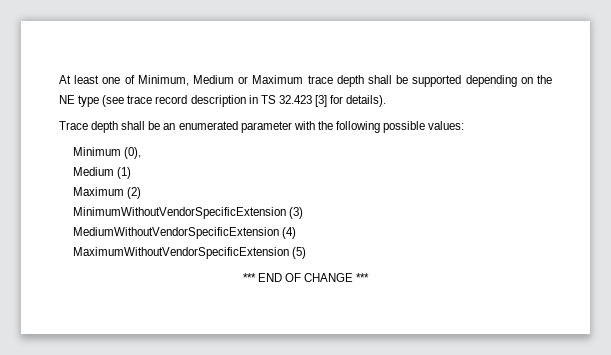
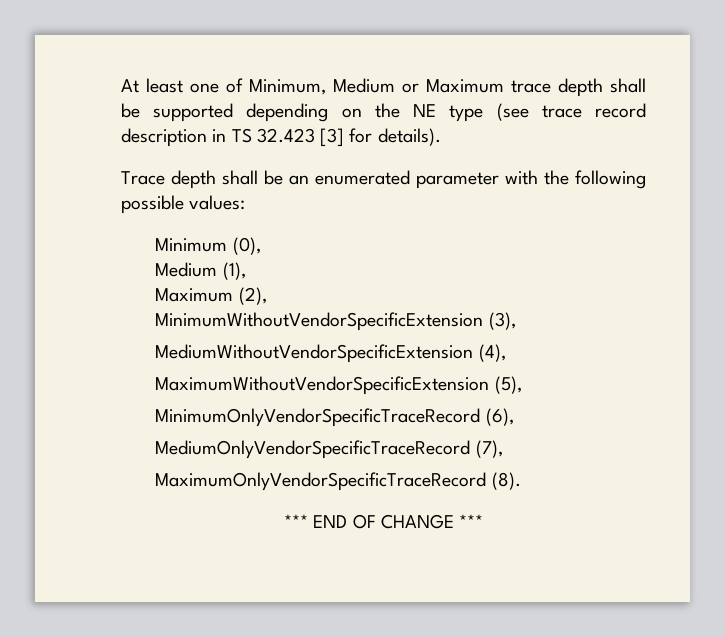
[116,167,131,179] [72,187,141,199] (1) // Maximum (2) -> [222,262,246,280] [155,287,267,305] (1), // Maximum (2),
[288,207,303,219] (3) -> [488,312,516,330] (3),
[281,227,296,239] (4) -> [478,344,506,362] (4),
[291,247,306,259] (5) -> [494,376,522,394] [155,408,514,427] [155,440,503,459] [155,472,521,491] (5), // MinimumOnlyVendorSpecificTraceRecord (6), // MediumOnlyVendorSpecificTraceRecord (7), // MaximumOnlyVendorSpecificTraceRecord (8).

